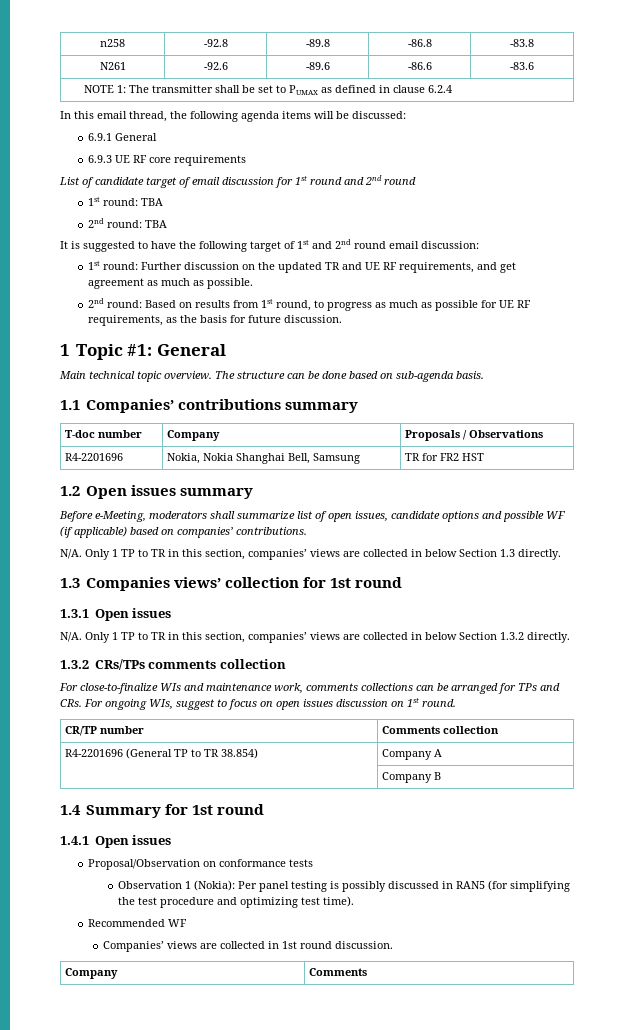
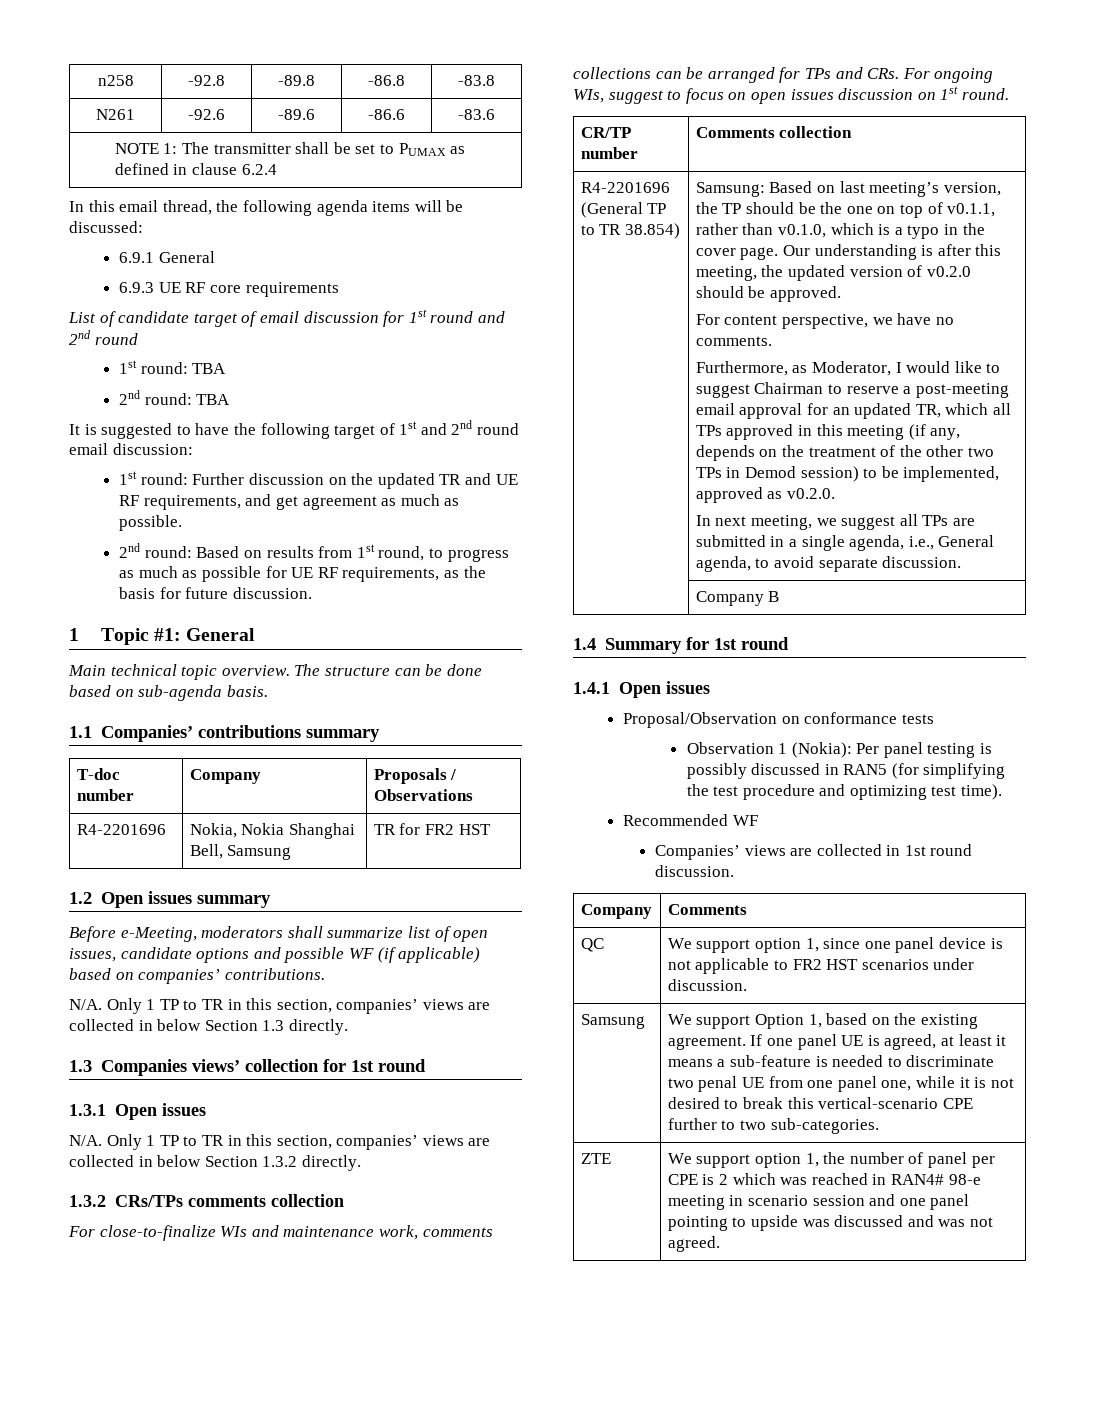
[382,749,443,760] Company A -> [695,181,1001,197] [695,202,996,218] [695,223,985,239] [695,244,1002,260] [695,265,971,281] [695,286,842,302] [695,313,954,329] [695,336,772,346] [695,361,1001,376] [695,382,1009,398] [695,403,1011,419] [695,424,961,440] [695,445,994,461] [695,466,1000,482] [695,487,836,503] [695,514,975,530] [695,535,995,551] [695,556,962,572] Samsung: Based on last meeting’s version, the TP should be the one on top of v0.1.1, rather than v0.1.0, which is a typo in the cover page. Our understanding is after this meeting, the updated version of v0.2.0 should be approved. // For content perspective, we have no comments. // Furthermore, as Moderator, I would like to suggest Chairman to reserve a post-meeting email approval for an updated TR, which all TPs approved in this meeting (if any, depends on the treatment of the other two TPs in Demod session) to be implemented, approved as v0.2.0. // In next meeting, we suggest all TPs are submitted in a single agenda, i.e., General agenda, to avoid separate discussion.
(368, 972) none -> [580,938,604,952] [667,937,1003,953] [667,958,975,974] [667,979,747,991] [580,1014,645,1029] [667,1013,978,1029] [667,1034,1007,1050] [667,1055,995,1067] [667,1076,1014,1092] [667,1097,973,1109] [667,1118,879,1134] [580,1153,611,1164] [667,1152,995,1168] [667,1173,981,1185] [667,1194,970,1210] [667,1215,993,1231] [667,1236,720,1252] // QC | We support option 1, since one panel device is not applicable to FR2 HST scenarios under discussion. // Samsung | We support Option 1, based on the existing agreement. If one panel UE is agreed, at least it means a sub-feature is needed to discriminate two penal UE from one panel one, while it is not desired to break this vertical-scenario CPE further to two sub-categories. // ZTE | We support option 1, the number of panel per CPE is 2 which was reached in RAN4# 98-e meeting in scenario session and one panel pointing to upside was discussed and was not agreed.

